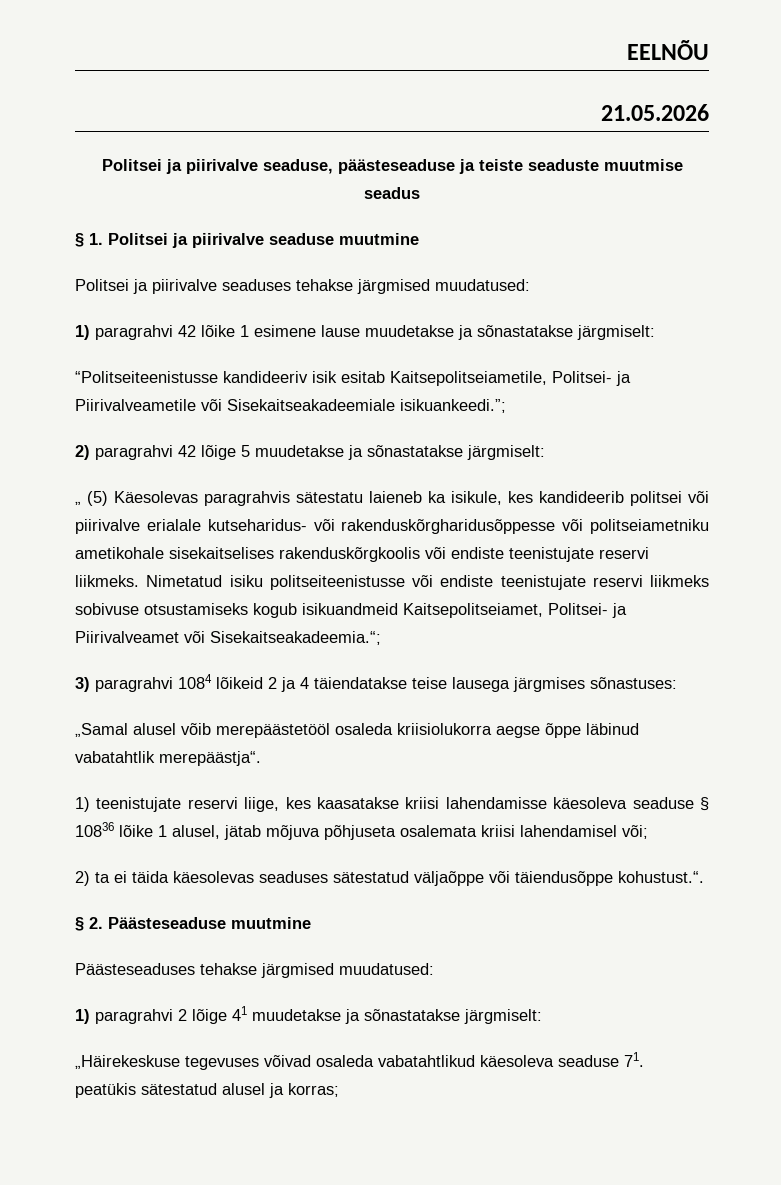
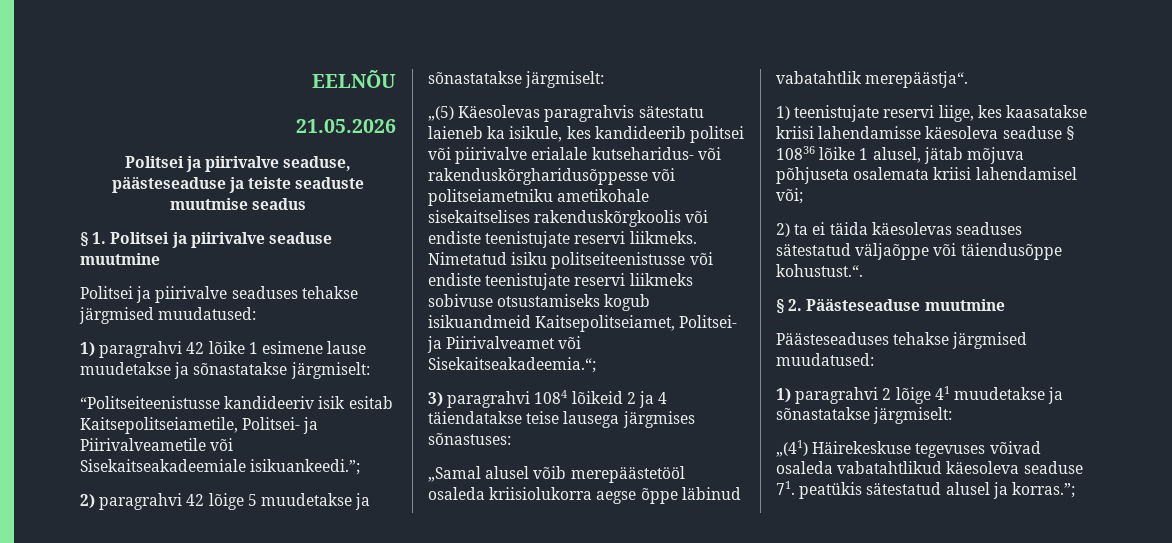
[75,491,108,506] „ (5) -> [428,106,454,121] „(5)
[75,1055,180,1069] „Häirekeskuse -> [776,440,912,457] „(41) Häirekeskuse
[288,1083,339,1097] korras; -> [1011,482,1075,498] korras.”;

